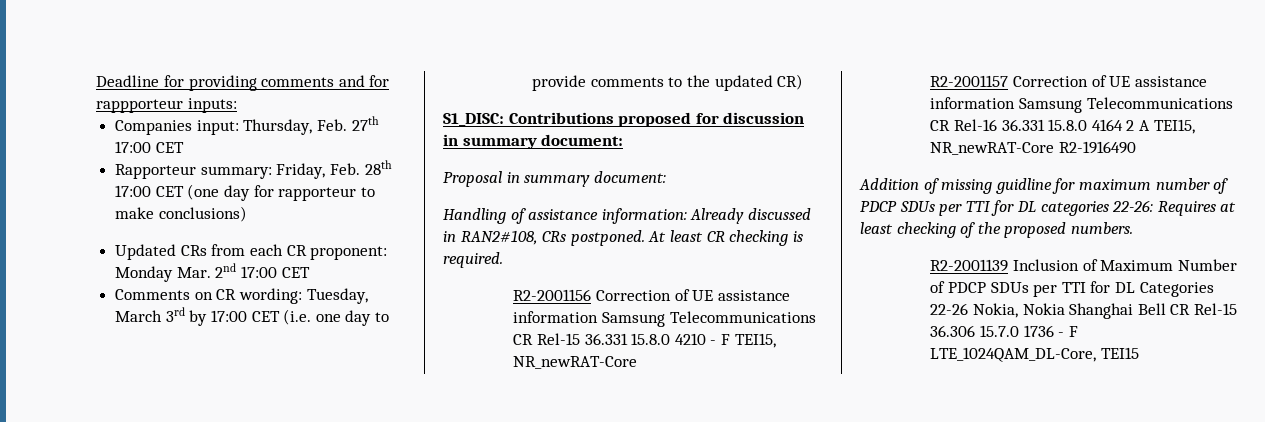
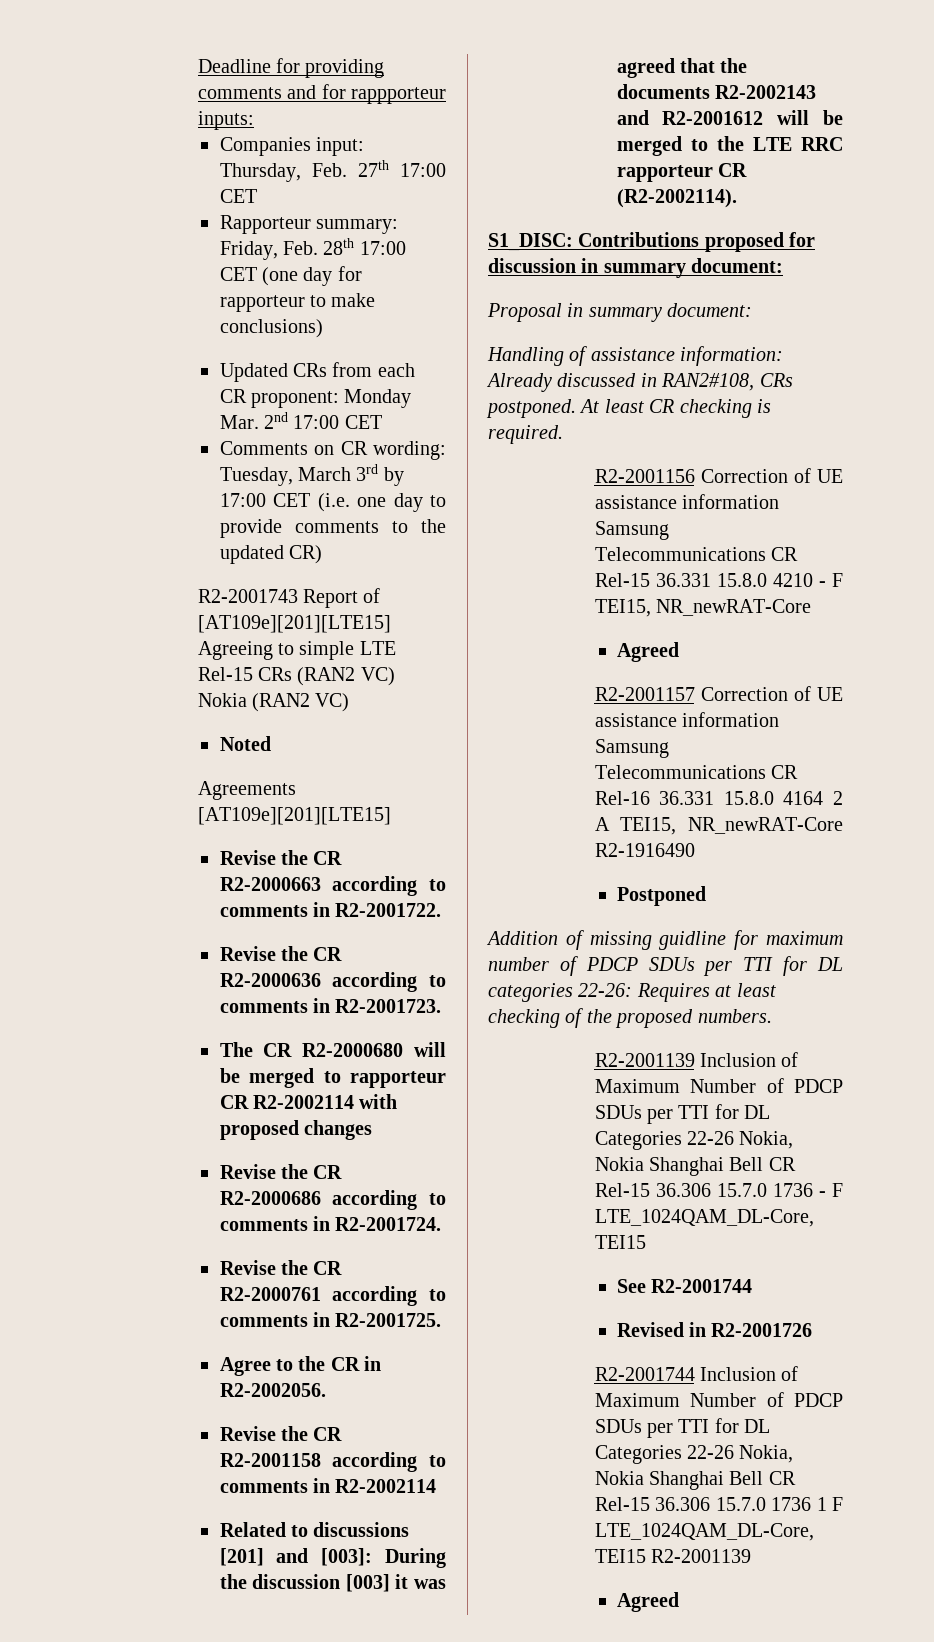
(804, 82) none -> [197,588,381,608] [197,615,391,633] [197,641,396,660] [197,667,395,686] [197,693,350,712] [219,736,271,751] [197,781,296,800] [197,807,391,825] [219,850,343,865] [219,876,446,896] [219,902,442,917] [219,946,343,961] [219,972,446,992] [219,998,442,1013] [219,1042,446,1057] [219,1068,446,1088] [219,1094,398,1109] [219,1120,372,1140] [219,1164,343,1179] [219,1190,446,1210] [219,1216,442,1231] [219,1260,343,1275] [219,1286,446,1306] [219,1312,442,1327] [219,1356,382,1376] [219,1383,326,1397] [219,1426,343,1441] [219,1452,446,1472] [219,1478,437,1493] [219,1522,410,1537] [219,1548,446,1568] [219,1574,446,1592] [616,58,748,78] [616,84,816,99] [616,110,843,125] [616,136,843,156] [616,163,747,182] [616,189,737,208] // R2-2001743 Report of [AT109e][201][LTE15] Agreeing to simple LTE Rel-15 CRs (RAN2 VC) Nokia (RAN2 VC) // Noted // Agreements [AT109e][201][LTE15] // Revise the CR R2-2000663 according to comments in R2-2001722. // Revise the CR R2-2000636 according to comments in R2-2001723. // The CR R2-2000680 will be merged to rapporteur CR R2-2002114 with proposed changes // Revise the CR R2-2000686 according to comments in R2-2001724. // Revise the CR R2-2000761 according to comments in R2-2001725. // Agree to the CR in R2-2002056. // Revise the CR R2-2001158 according to comments in R2-2002114 // Related to discussions [201] and [003]: During the discussion [003] it was agreed that the documents R2-2002143 and R2-2001612 will be merged to the LTE RRC rapporteur CR (R2-2002114).
(638, 362) none -> [616,642,679,662] // Agreed
(1137, 147) none -> [616,886,706,906] // Postponed
(1140, 353) none -> [616,1279,752,1293] [616,1322,813,1337] [594,1366,799,1381] [594,1392,843,1407] [594,1418,771,1438] [594,1445,794,1464] [594,1471,796,1490] [594,1497,843,1511] [594,1523,814,1541] [594,1549,751,1563] [616,1592,679,1612] // See R2-2001744 // Revised in R2-2001726 // R2-2001744 Inclusion of Maximum Number of PDCP SDUs per TTI for DL Categories 22-26 Nokia, Nokia Shanghai Bell CR Rel-15 36.306 15.7.0 1736 1 F LTE_1024QAM_DL-Core, TEI15 R2-2001139 // Agreed

